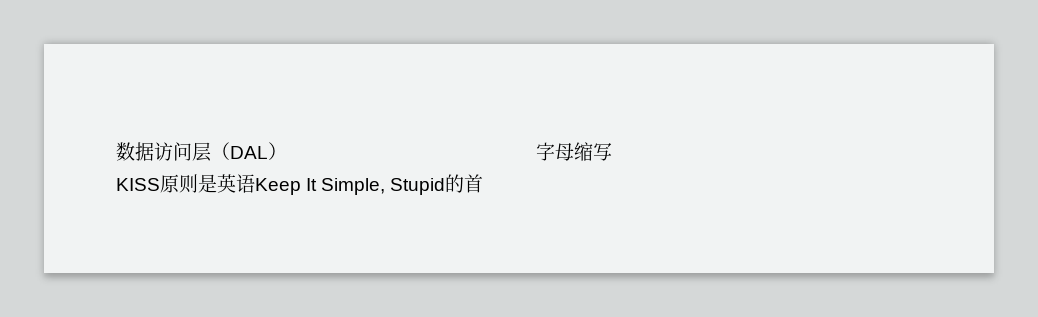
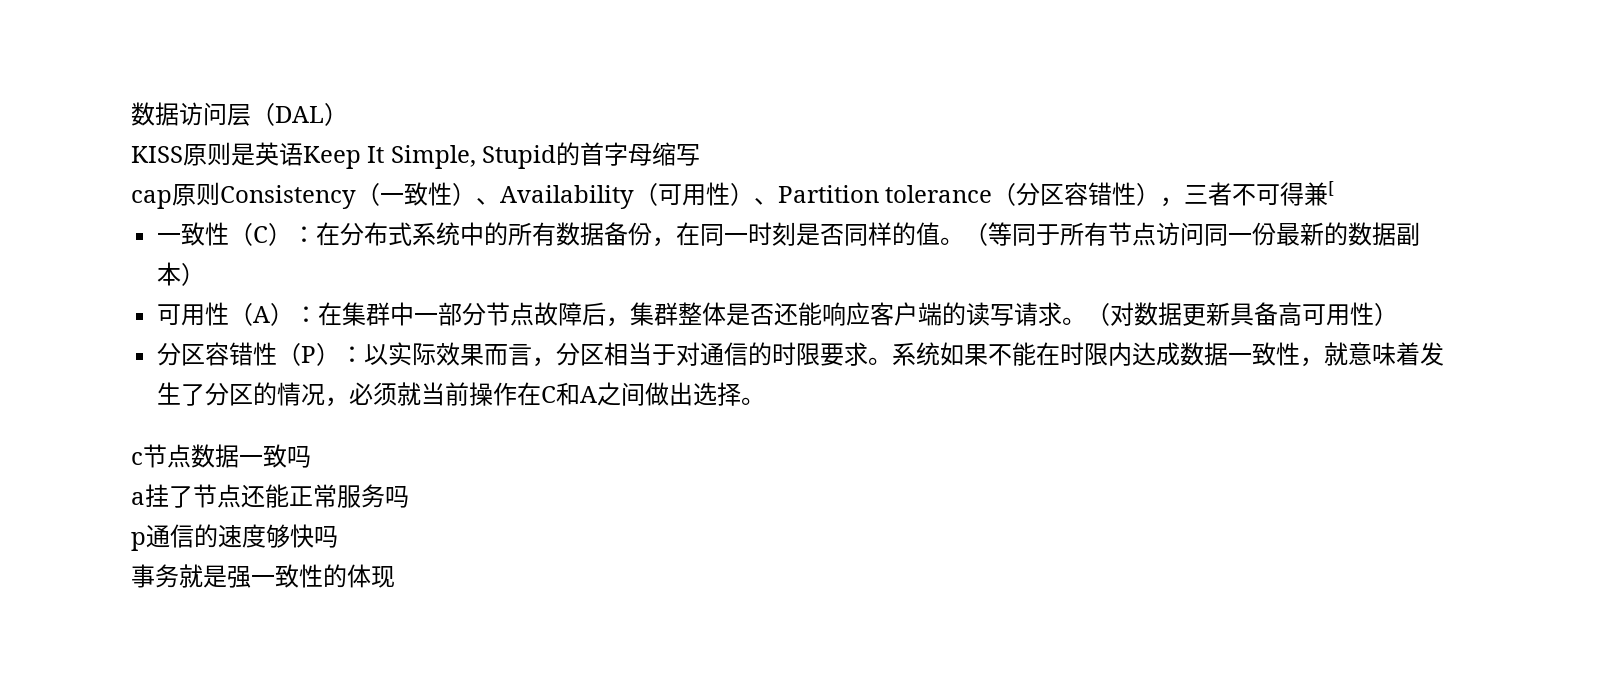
(612, 152) none -> [131,181,1335,209] [157,222,1421,247] [157,262,206,286] [157,302,1399,327] [157,342,1445,367] [157,382,766,407] [131,444,311,468] [131,484,409,508] [131,524,338,551] [131,564,395,588] // cap原则Consistency（一致性）、Availability（可用性）、Partition tolerance（分区容错性），三者不可得兼[ // 一致性（C）：在分布式系统中的所有数据备份，在同一时刻是否同样的值。（等同于所有节点访问同一份最新的数据副本） // 可用性（A）：在集群中一部分节点故障后，集群整体是否还能响应客户端的读写请求。（对数据更新具备高可用性） // 分区容错性（P）：以实际效果而言，分区相当于对通信的时限要求。系统如果不能在时限内达成数据一致性，就意味着发生了分区的情况，必须就当前操作在C和A之间做出选择。 // c节点数据一致吗 // a挂了节点还能正常服务吗 // p通信的速度够快吗 // 事务就是强一致性的体现

